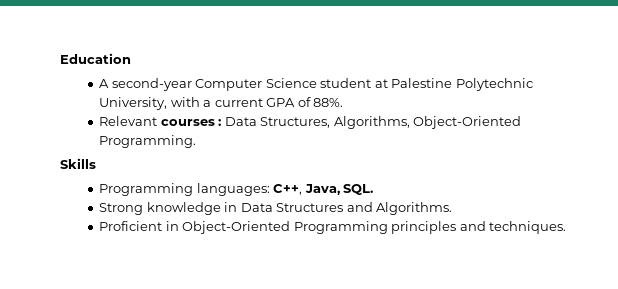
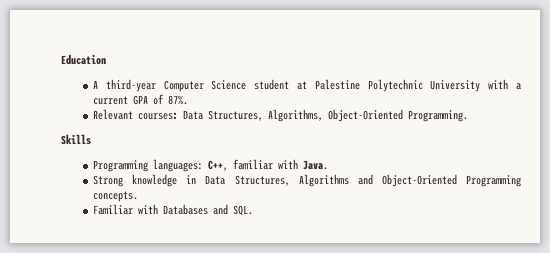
[111,78,192,91] second-year -> [105,79,156,92] third-year
[99,97,168,110] University, -> [430,80,481,92] University
[313,98,344,107] 88%. -> [168,95,189,105] 87%.
[160,119,222,126] courses : -> [138,112,179,120] courses:
[304,184,374,195] Java, SQL. -> [233,159,329,170] familiar with Java.
[276,202,453,215] [99,221,567,234] Structures and Algorithms. // Proficient in Object-Oriented Programming principles and techniques. -> [234,174,521,187] [93,191,139,202] [93,204,254,216] Structures, Algorithms and Object-Oriented Programming concepts. // Familiar with Databases and SQL.

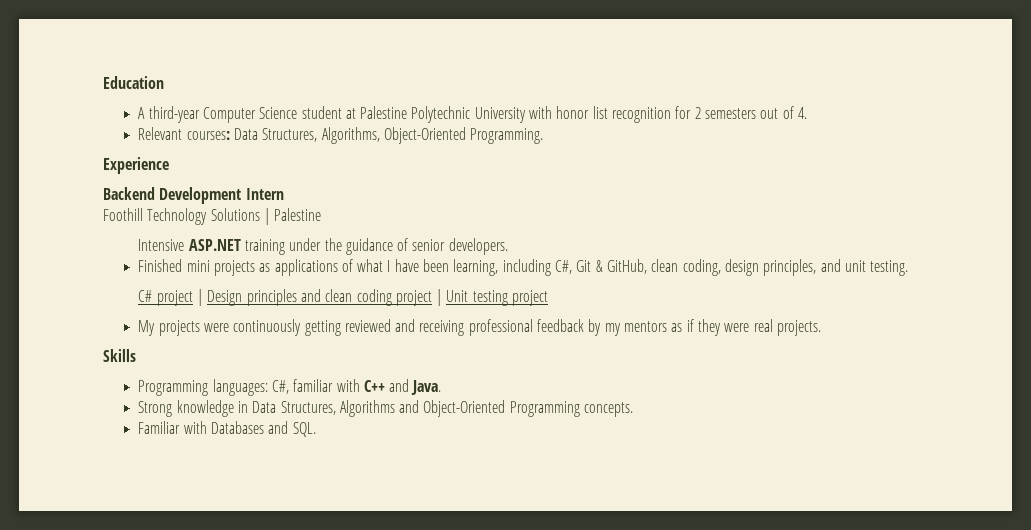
[516,83,522,90] [93,94,189,105] a current GPA of 87%. -> [556,106,807,123] honor list recognition for 2 semesters out of 4.
(469, 116) none -> [103,157,169,174] [103,187,284,204] [103,208,322,225] [138,238,508,255] [138,259,909,276] [138,289,549,306] [138,319,821,336] // Experience // Backend Development Intern // Foothill Technology Solutions | Palestine // Intensive ASP.NET training under the guidance of senior developers. // Finished mini projects as applications of what I have been learning, including C#, Git & GitHub, clean coding, design principles, and unit testing. // C# project | Design principles and clean coding project | Unit testing project // My projects were continuously getting reviewed and receiving professional feedback by my mentors as if they were real projects.
[208,160,229,171] C++, -> [271,380,289,394] C#,
(299, 164) none -> [363,379,410,392] C++ and

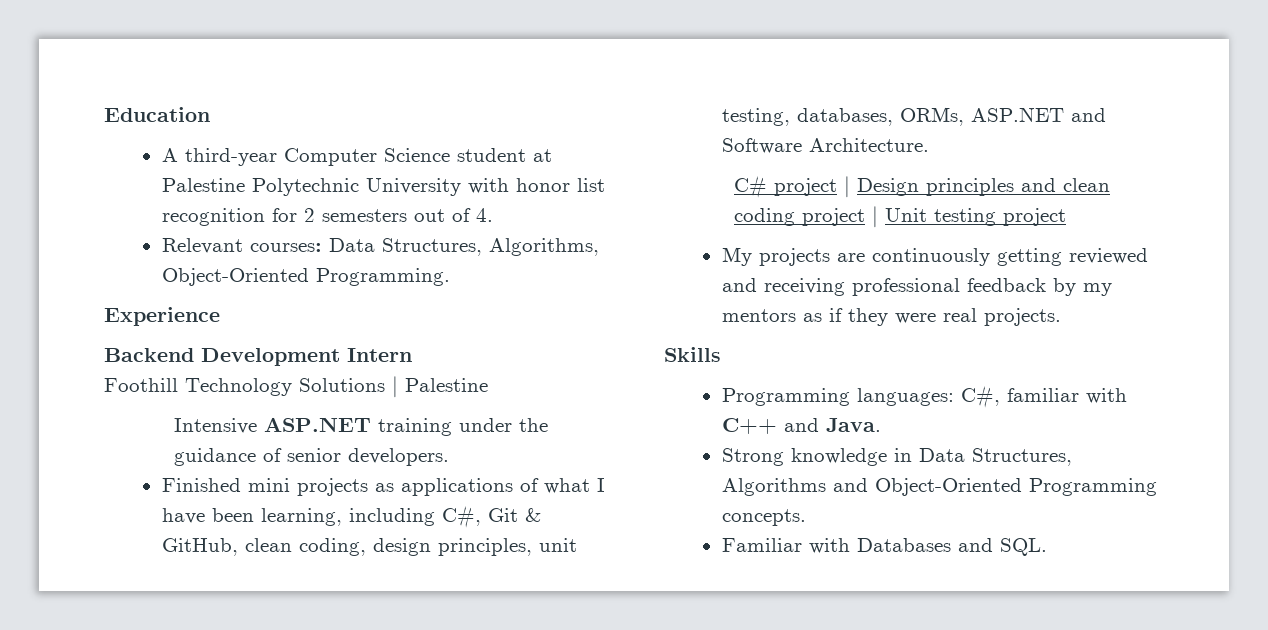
[820,259,909,276] and unit testing. -> [538,538,577,552] [721,107,1106,126] [721,138,929,154] unit testing, databases, ORMs, ASP.NET and Software Architecture.
[203,323,229,332] were -> [836,253,865,262] are

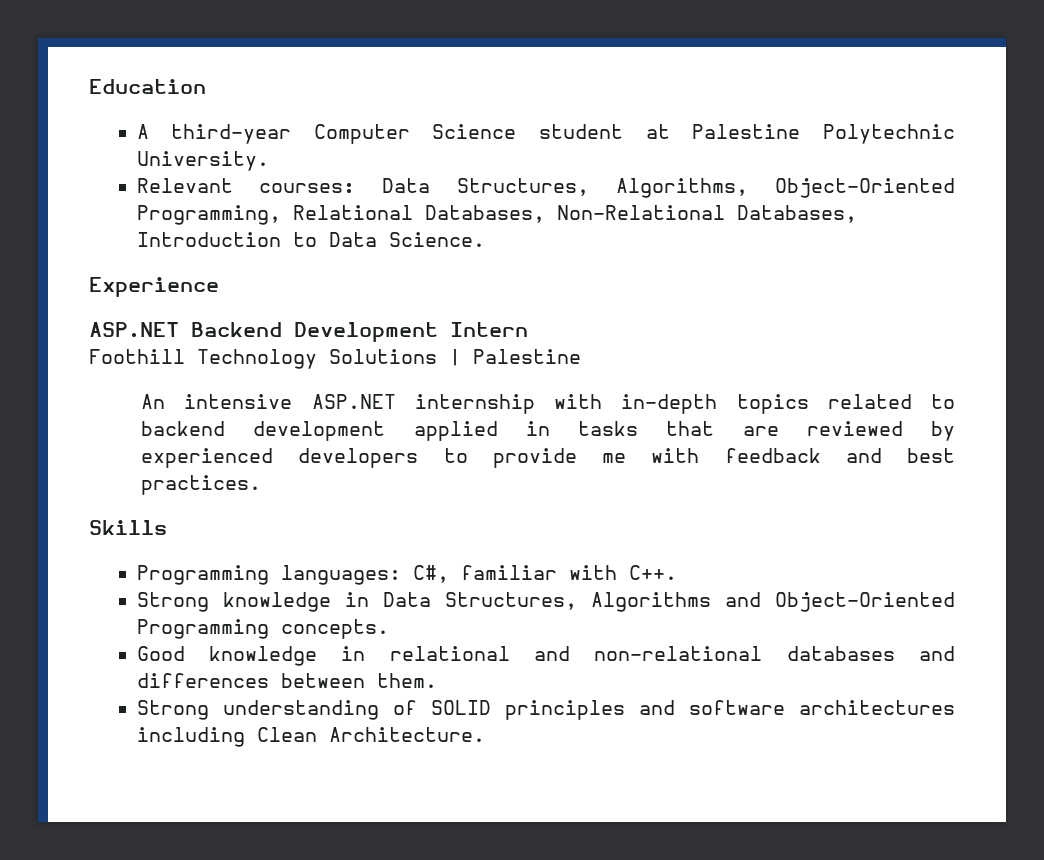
[365,178,605,196] [161,208,493,226] University with honor list recognition for 2 semesters out of 4. -> [136,151,269,171] University.
[315,268,450,286] Programming. -> [136,205,857,225] [136,232,485,247] Programming, Relational Databases, Non-Relational Databases, Introduction to Data Science.
(220, 316) none -> [89,322,179,338] ASP.NET
[174,417,549,436] [174,448,450,466] [161,478,605,496] [161,505,541,528] [161,538,577,556] [721,107,1106,126] [721,138,929,154] [734,175,1111,198] [734,206,1067,228] [721,247,1148,266] [721,278,1112,296] [721,308,1061,326] Intensive ASP.NET training under the guidance of senior developers. // Finished mini projects as applications of what I have been learning, including C#, Git & GitHub, clean coding, design principles, unit testing, databases, ORMs, ASP.NET and Software Architecture. // C# project | Design principles and clean coding project | Unit testing project // My projects are continuously getting reviewed and receiving professional feedback by my mentors as if they were real projects. -> [141,394,956,414] [141,421,956,441] [141,448,956,468] [141,475,262,495] An intensive ASP.NET internship with in-depth topics related to backend development applied in tasks that are reviewed by experienced developers to provide me with feedback and best practices.
[721,418,881,434] C++ and Java. -> [628,565,677,580] C++.
[721,538,1047,556] Familiar with Databases and SQL. -> [136,646,955,666] [136,673,437,688] [136,700,955,720] [136,727,485,747] Good knowledge in relational and non-relational databases and differences between them. // Strong understanding of SOLID principles and software architectures including Clean Architecture.

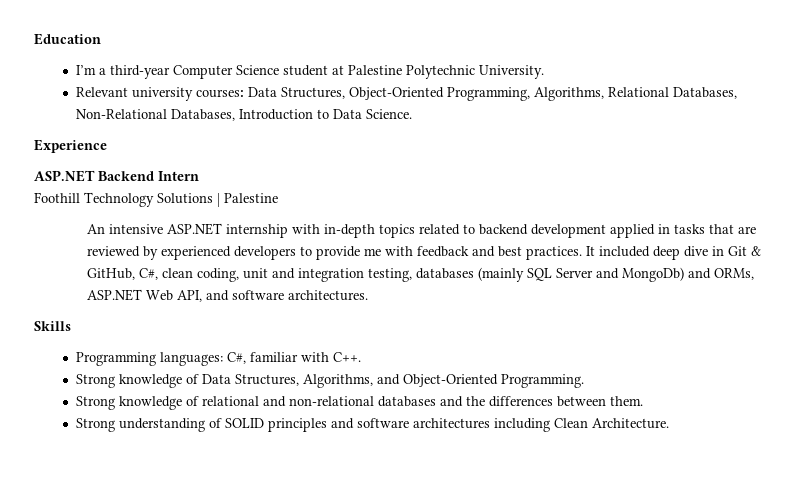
[136,124,149,139] A -> [76,65,107,75] I’m a
(233, 185) none -> [132,87,194,101] university
[616,178,749,198] Algorithms, -> (346, 93) none
(281, 215) none -> [534,87,605,101] Algorithms,
[294,322,438,342] Development -> (154, 176) none
(262, 485) none -> [585,246,761,260] [86,267,754,282] [86,289,368,302] It included deep dive in Git & GitHub, C#, clean coding, unit and integration testing, databases (mainly SQL Server and MongoDb) and ORMs, ASP.NET Web API, and software architectures.
[344,592,711,612] in Data Structures, Algorithms -> [186,374,374,388] of Data Structures, Algorithms,
[136,619,389,639] [136,646,366,666] Programming concepts. // Good knowledge in -> [501,374,585,388] [76,396,200,410] Programming. // Strong knowledge of
(955, 653) none -> [466,396,486,406] the

